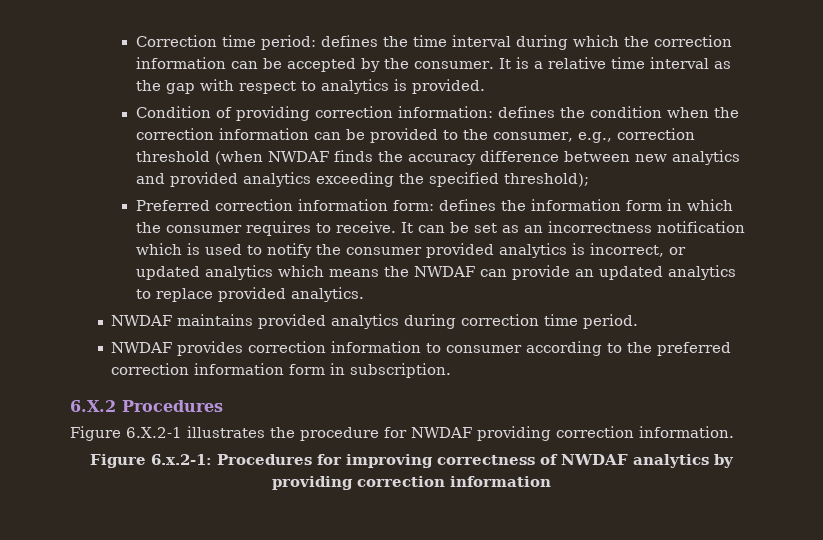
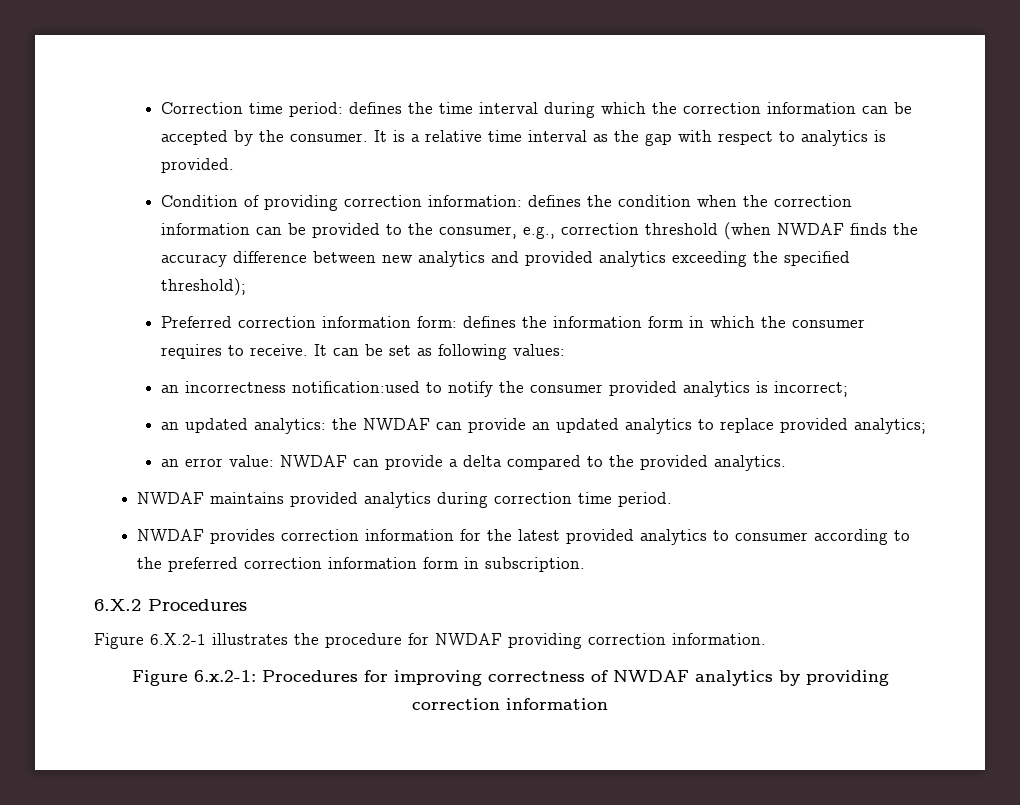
[523,221,745,233] [135,243,242,255] an incorrectness notification which is used -> [437,344,565,360] [160,381,420,393] following values: // an incorrectness notification:used
[589,243,686,257] [135,265,379,280] incorrect, or updated analytics which means -> [773,381,848,397] [160,418,326,434] incorrect; // an updated analytics:
(286, 294) none -> [853,418,926,434] [160,455,708,470] analytics; // an error value: NWDAF can provide a delta compared to the provided
(422, 347) none -> [459,529,707,545] for the latest provided analytics

